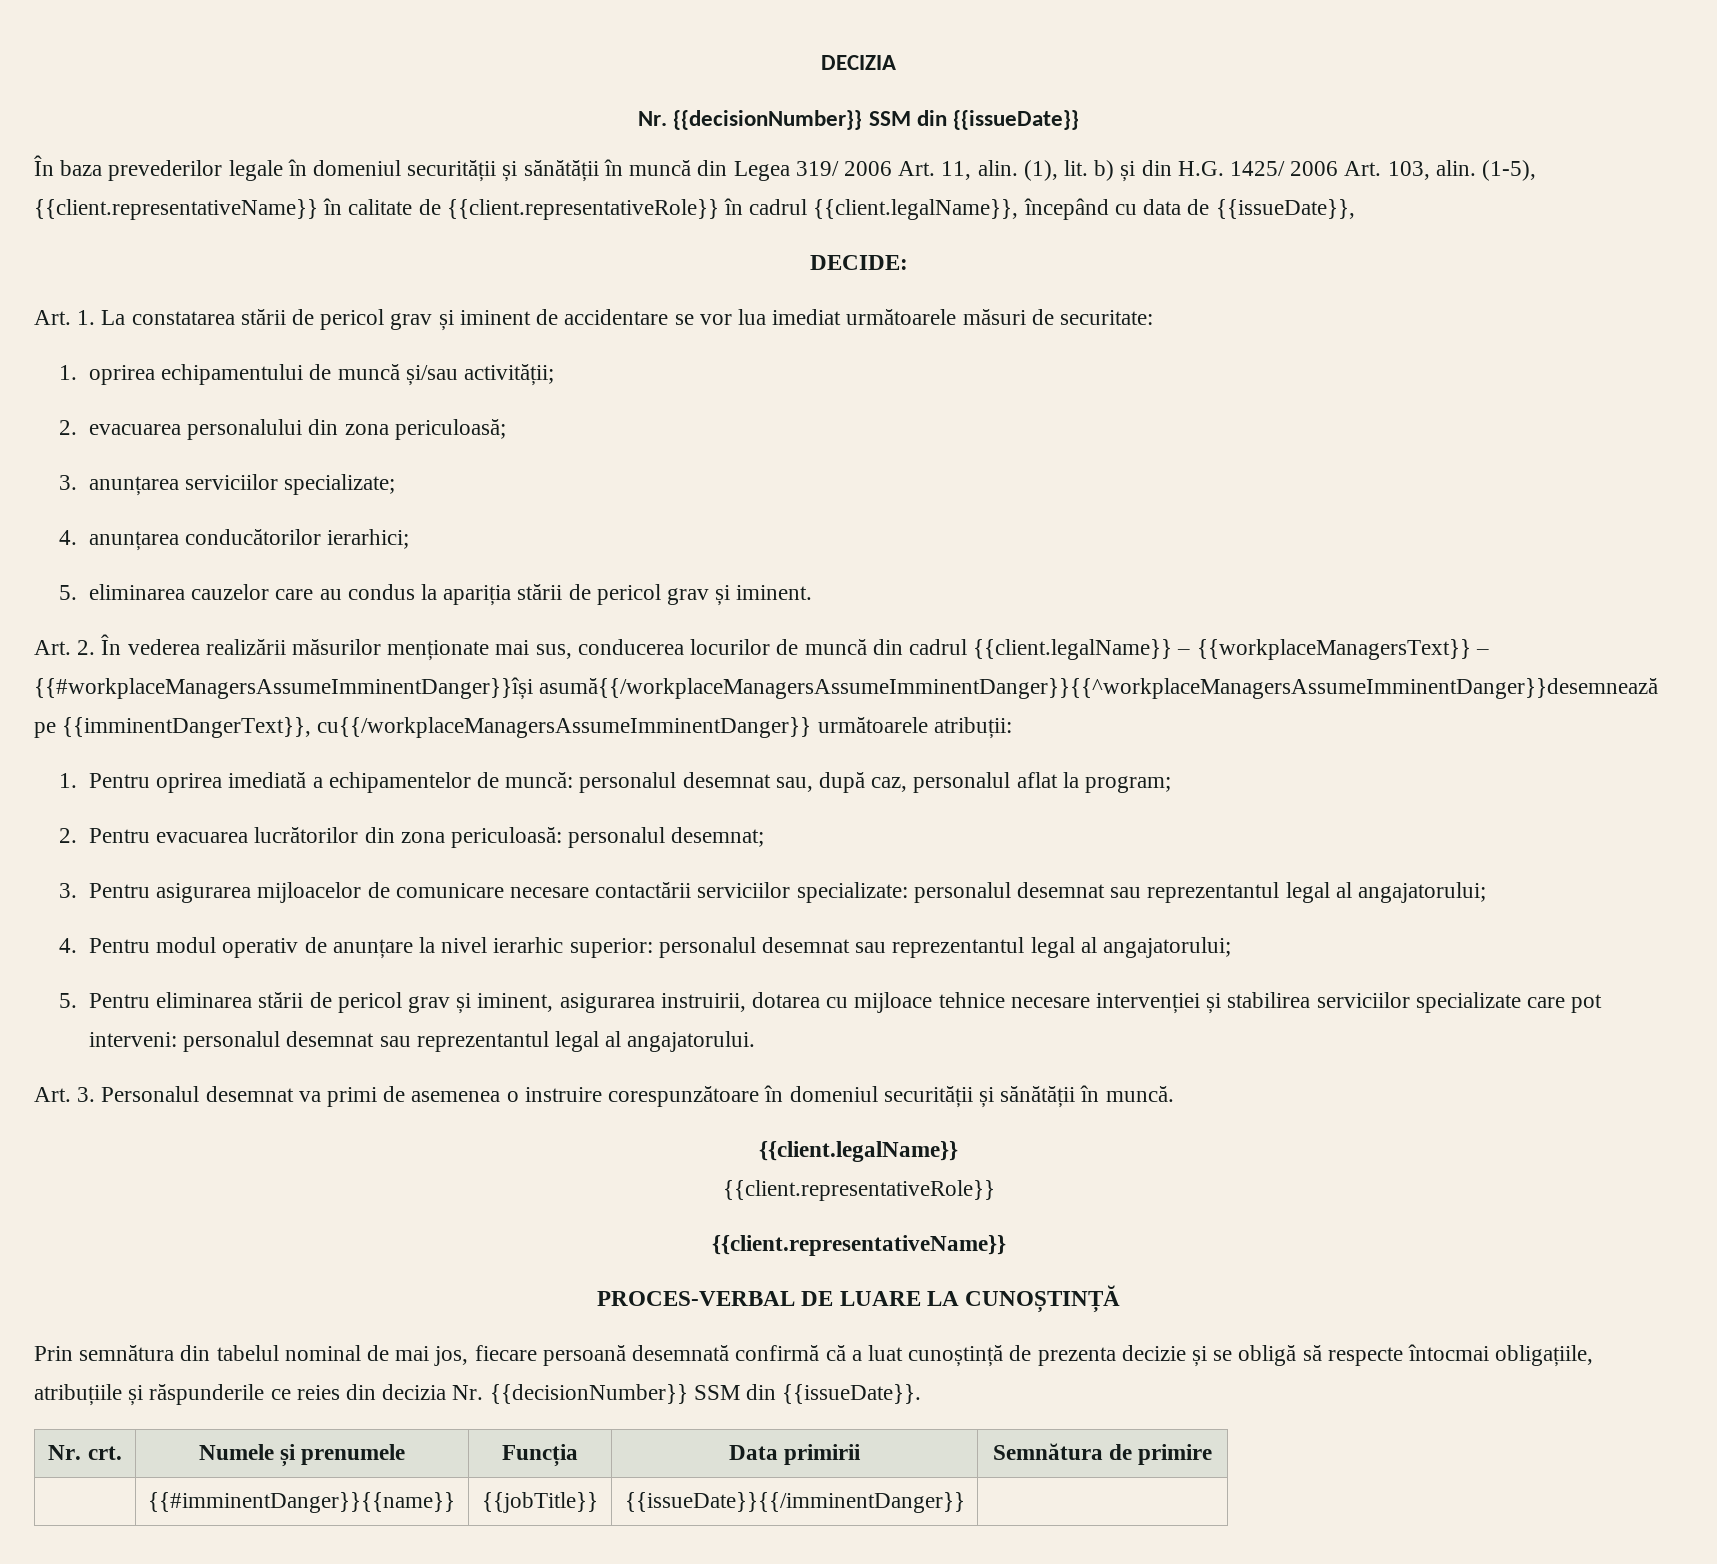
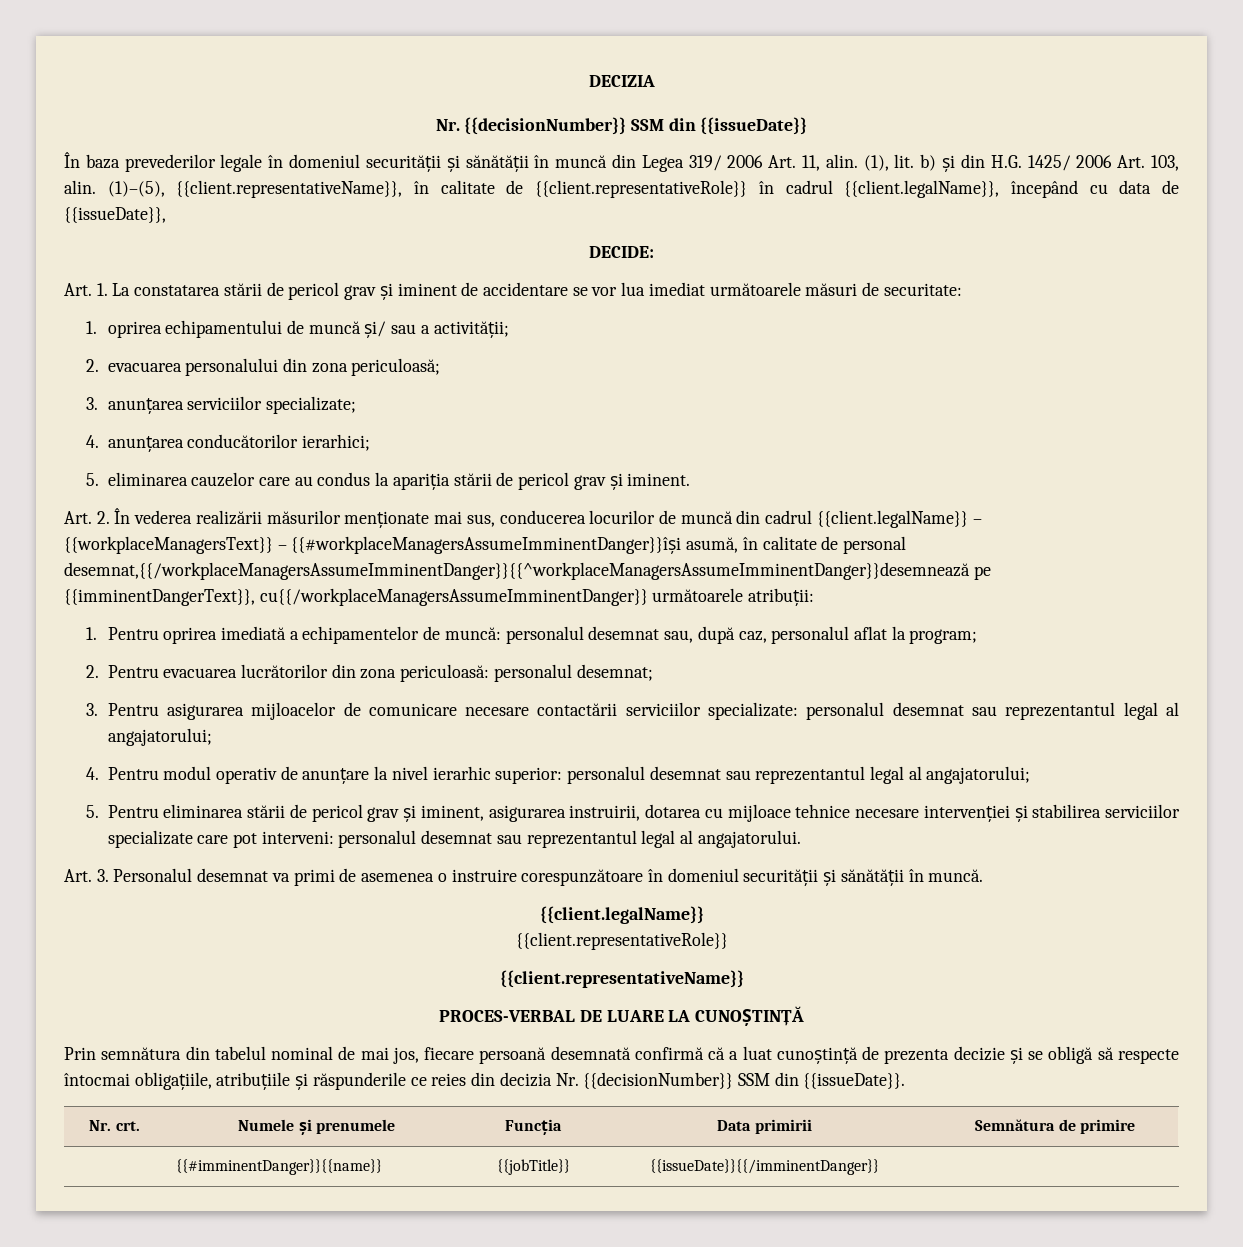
[1482,160,1537,181] [34,199,318,220] (1-5), {{client.representativeName}} -> [107,180,403,198] (1)–(5), {{client.representativeName}},
[405,365,458,386] și/sau -> [364,321,430,338] și/ sau a
[539,678,1659,699] asumă{{/workplaceManagersAssumeImminentDanger}}{{^workplaceManagersAssumeImminentDanger}}desemnează -> [686,536,907,554] [64,562,970,580] asumă, în calitate de personal desemnat,{{/workplaceManagersAssumeImminentDanger}}{{^workplaceManagersAssumeImminentDanger}}desemnează

